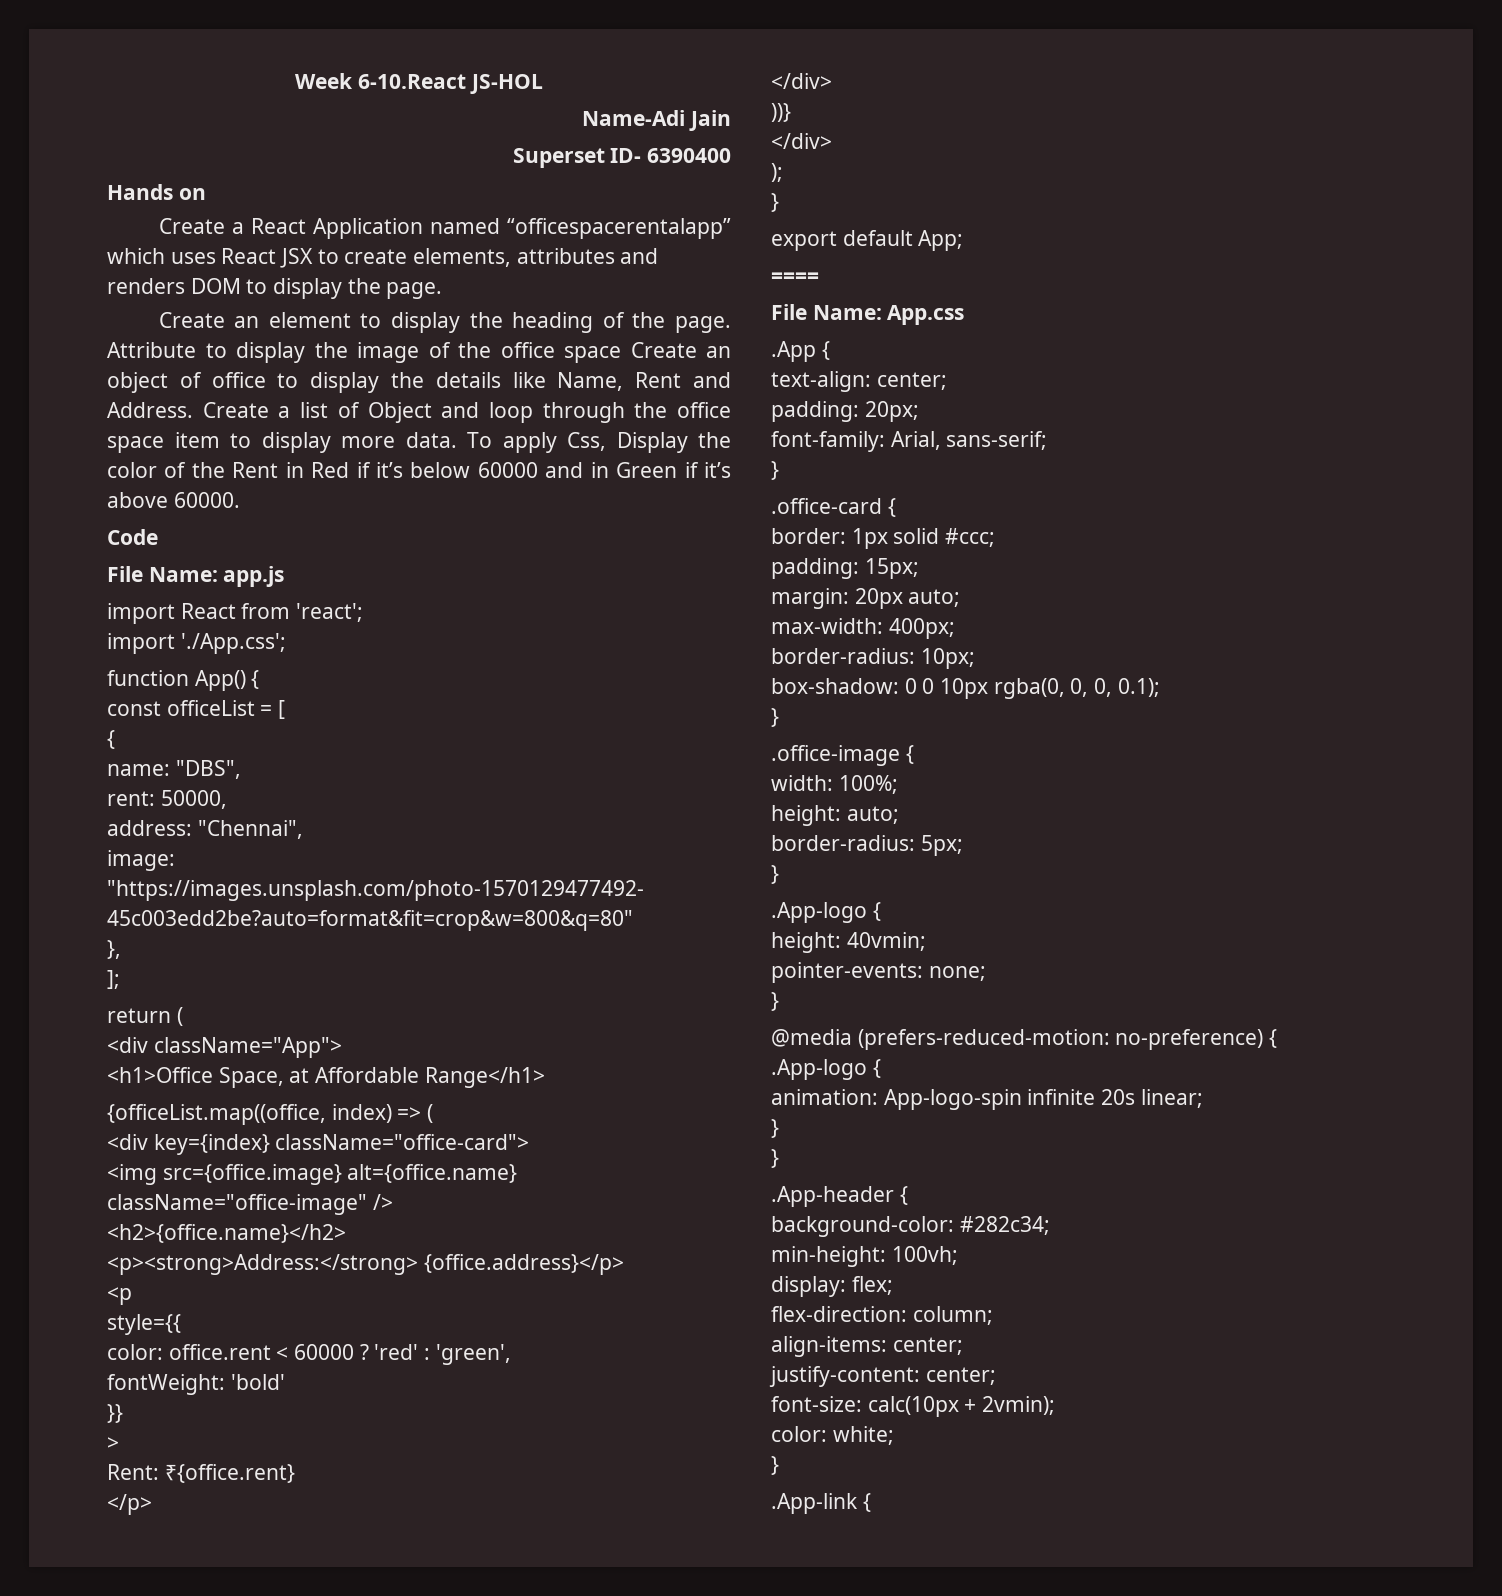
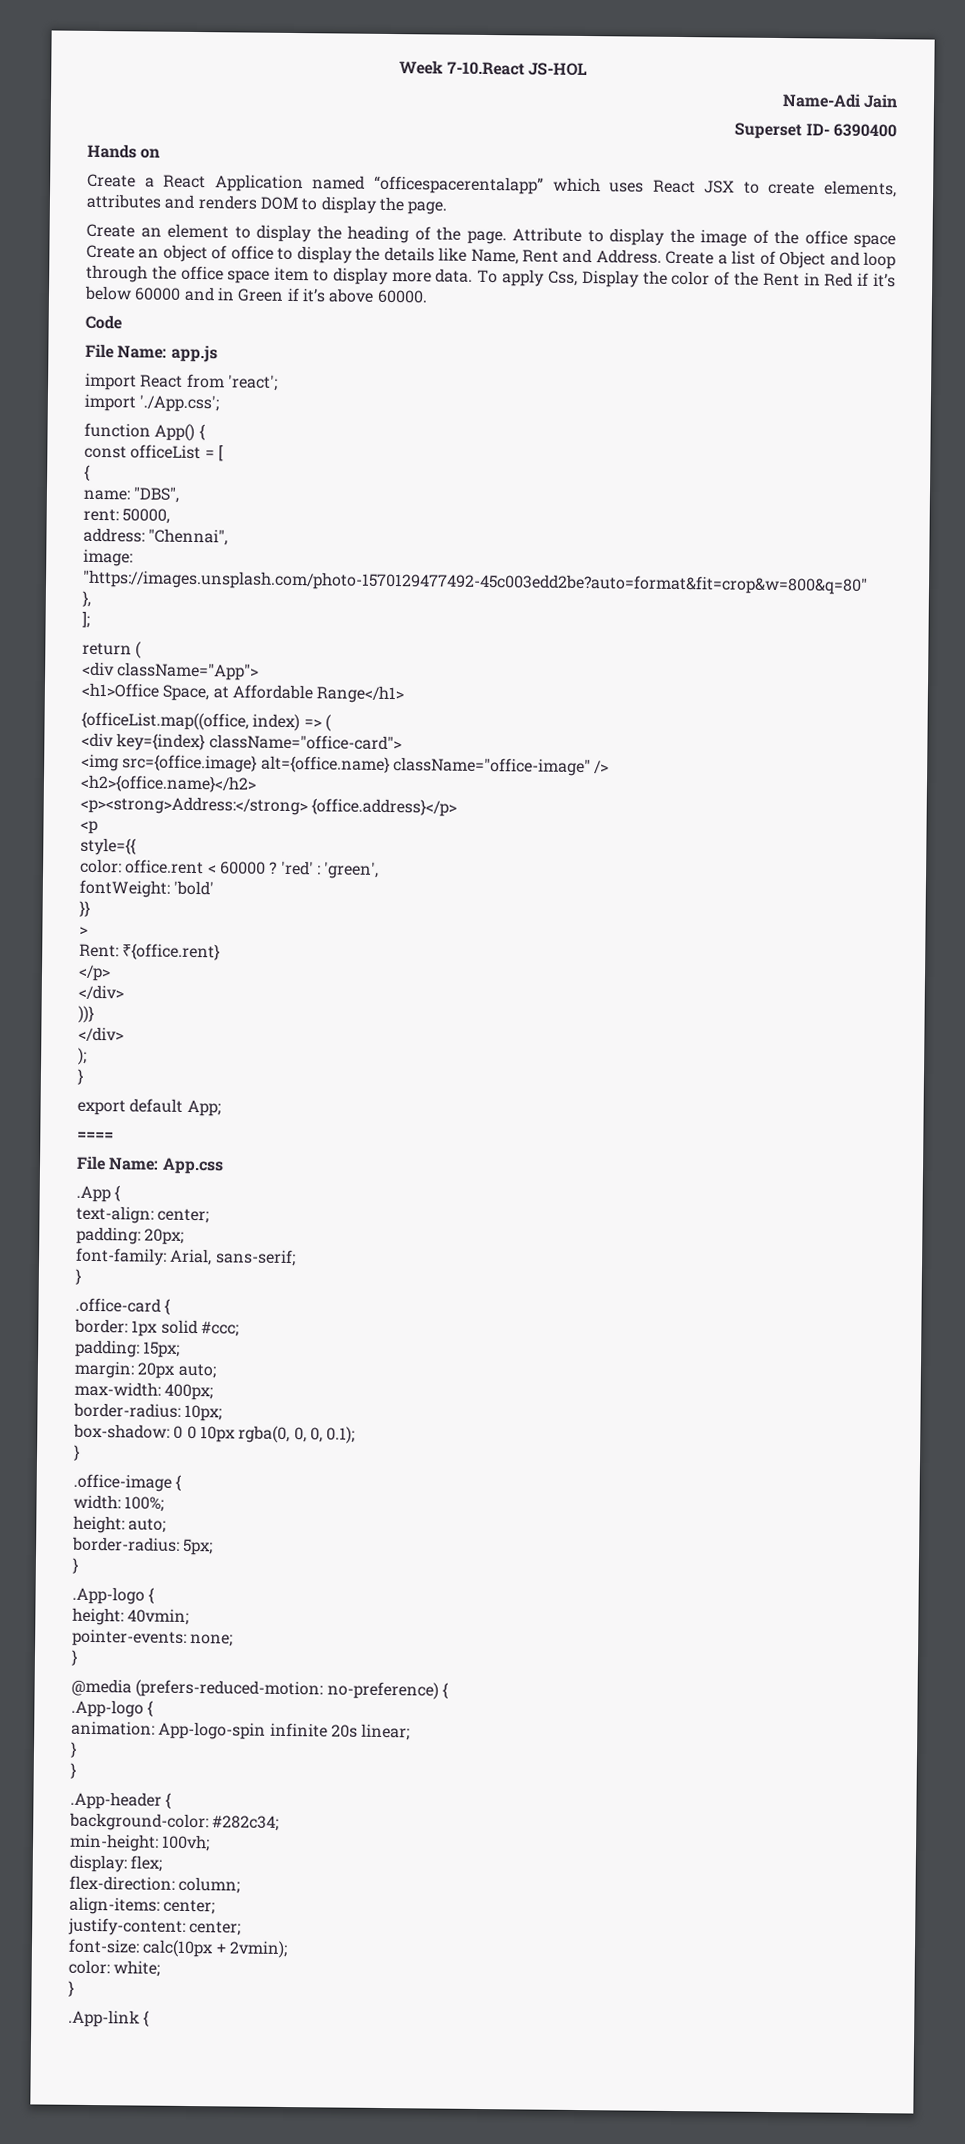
[358,74,466,89] 6-10.React -> [446,61,525,76] 7-10.React

